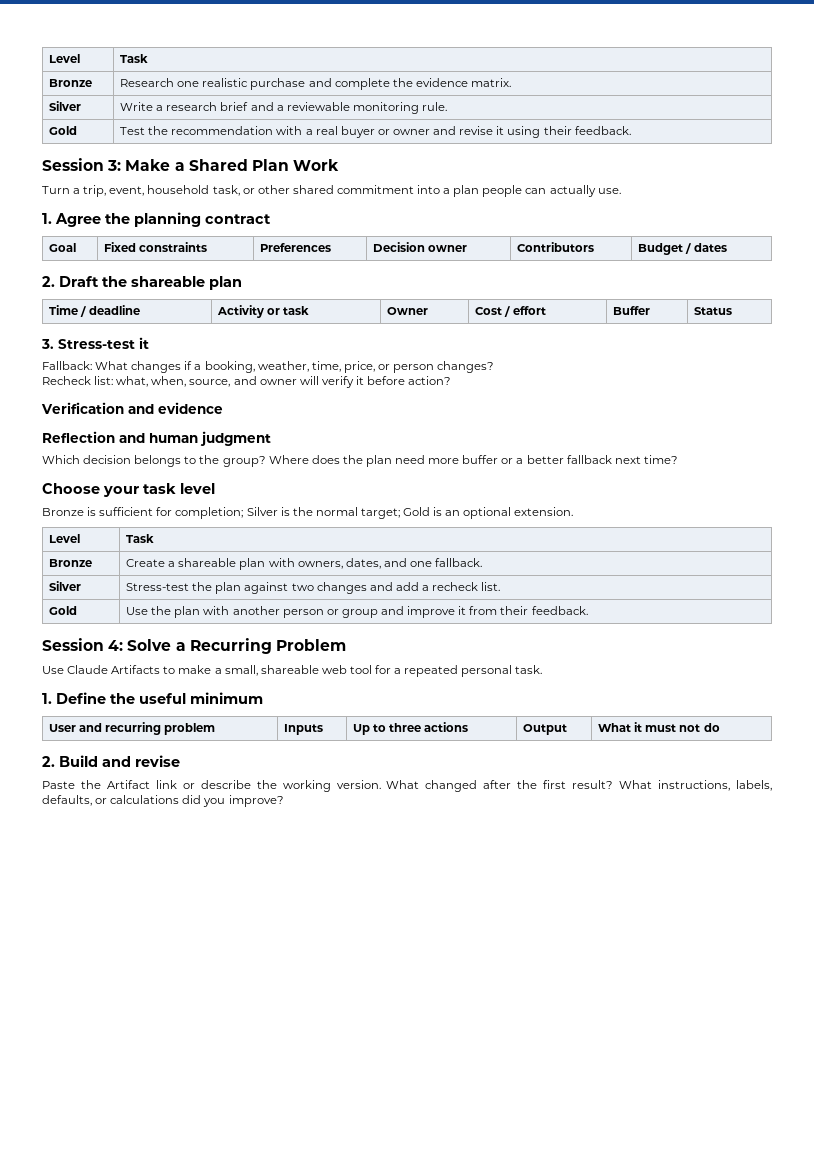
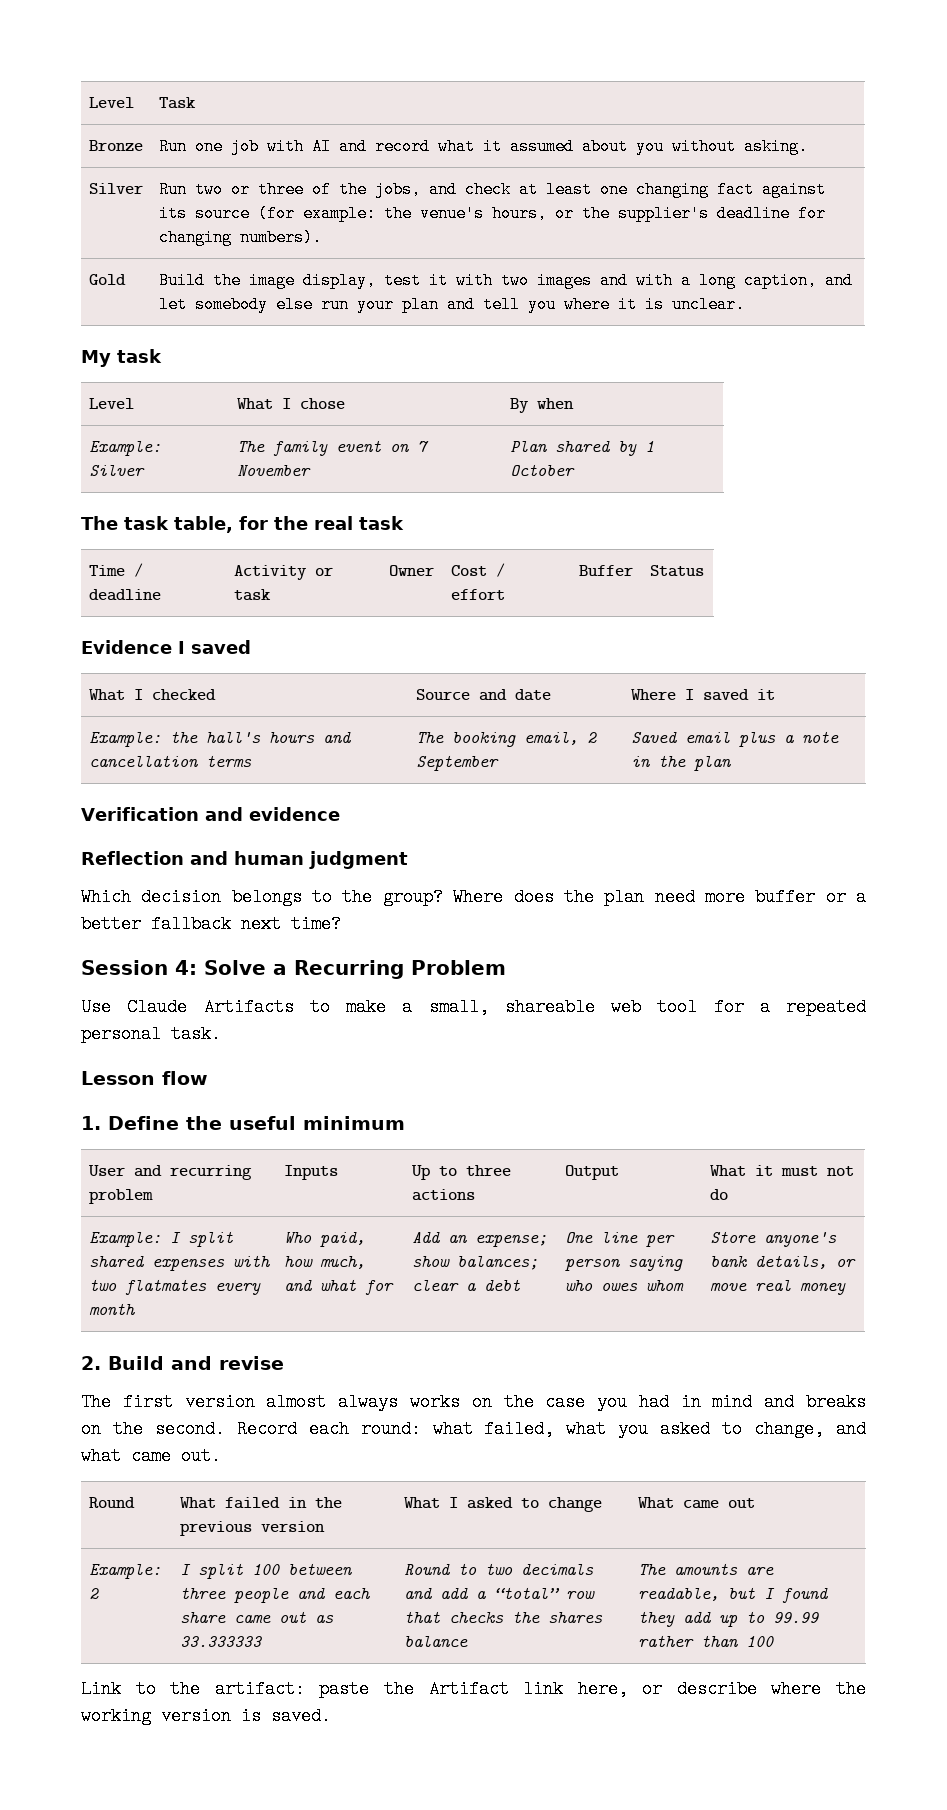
[49,54,81,63] [120,54,149,63] [49,79,93,87] [120,78,511,90] [49,101,82,111] [120,102,447,114] [49,126,78,135] [120,126,631,138] [42,158,340,171] [42,185,621,197] [42,212,271,227] [49,243,77,252] [104,242,208,252] [260,243,332,252] [373,242,468,252] [517,242,595,252] [638,243,728,255] [42,276,242,290] Level | Task // Bronze | Research one realistic purchase and complete the evidence matrix. // Silver | Write a research brief and a reviewable monitoring rule. // Gold | Test the recommendation with a real buyer or owner and revise it using their feedback. // Session 3: Make a Shared Plan Work // Turn a trip, event, household task, or other shared commitment into a plan people can actually use. // 1. Agree the planning contract // Goal | Fixed constraints | Preferences | Decision owner | Contributors | Budget / dates // 2. Draft the shareable plan -> [88,97,134,108] [158,97,196,109] [88,140,143,151] [158,138,808,155] [88,183,143,194] [158,181,826,198] [158,205,826,222] [158,229,322,246] [88,274,126,285] [158,272,853,289] [158,296,745,313] [81,349,162,367] [88,398,134,409] [236,398,345,410] [509,398,574,413] [88,440,161,456] [88,464,145,476] [236,440,429,456] [236,464,311,476] [509,440,654,456] [509,464,575,476] [81,516,404,533] Level | Task // Bronze | Run one job with AI and record what it assumed about you without asking. // Silver | Run two or three of the jobs, and check at least one changing fact against its source (for example: the venue's hours, or the supplier's deadline for changing numbers). // Gold | Build the image display, test it with two images and with a long caption, and let somebody else run your plan and tell you where it is unclear. // My task // Level | What I chose | By when // Example: Silver | The family event on 7 November | Plan shared by 1 October // The task table, for the real task
[41,337,149,349] [42,361,495,373] [42,376,452,388] 3. Stress-test it // Fallback: What changes if a booking, weather, time, price, or person changes? // Recheck list: what, when, source, and owner will verify it before action? -> [81,640,251,654] [88,689,216,701] [415,689,551,701] [630,689,775,701] [88,731,351,747] [88,755,252,767] [415,731,597,747] [415,755,499,771] [630,731,839,747] [630,755,731,771] Evidence I saved // What I checked | Source and date | Where I saved it // Example: the hall's hours and cancellation terms | The booking email, 2 September | Saved email plus a note in the plan
[42,483,215,497] [42,507,574,519] [49,534,81,543] [126,534,155,543] [49,559,93,567] [126,558,483,570] [49,581,82,591] [126,582,501,594] [49,606,78,615] [126,606,588,618] // Choose your task level // Bronze is sufficient for completion; Silver is the normal target; Gold is an optional extension. // Level | Task // Bronze | Create a shareable plan with owners, dates, and one fallback. // Silver | Stress-test the plan against two changes and add a recheck list. // Gold | Use the plan with another person or group and improve it from their feedback. -> (341, 924) none
(543, 669) none -> [81,1071,208,1085] // Lesson flow
[42,755,180,767] [42,781,75,789] // 2. Build and revise // Paste -> [88,1231,233,1247] [88,1255,270,1271] [88,1279,261,1295] [88,1303,135,1315] [283,1231,365,1247] [283,1256,365,1269] [283,1279,394,1295] [411,1231,547,1247] [411,1255,538,1270] [411,1279,520,1291] [564,1231,675,1247] [564,1256,683,1271] [564,1280,684,1291] [709,1231,837,1247] [709,1255,856,1269] [709,1279,846,1295] [81,1356,284,1370] [81,1393,867,1411] [81,1420,866,1438] [81,1447,221,1465] [88,1497,135,1508] [179,1497,342,1509] [179,1521,325,1536] [403,1497,602,1512] [637,1497,755,1509] [88,1563,161,1579] [88,1588,99,1599] [179,1563,352,1579] [179,1587,370,1603] [179,1611,334,1623] [179,1636,262,1647] [403,1563,594,1575] [403,1587,595,1599] [403,1611,603,1623] [403,1635,468,1647] [637,1563,774,1575] [637,1587,828,1603] [637,1611,819,1627] [637,1635,774,1647] [81,1680,370,1698] // Example: I split shared expenses with two flatmates every month | Who paid, how much, and what for | Add an expense; show balances; clear a debt | One line per person saying who owes whom | Store anyone's bank details, or move real money // 2. Build and revise // The first version almost always works on the case you had in mind and breaks on the second. Record each round: what failed, what you asked to change, and what came out. // Round | What failed in the previous version | What I asked to change | What came out // Example: 2 | I split 100 between three people and each share came out as 33.333333 | Round to two decimals and add a “total” row that checks the shares balance | The amounts are readable, but I found they add up to 99.99 rather than 100 // Link to the artifact: paste
(177, 784) none -> [577,1680,628,1698] here,
(251, 784) none -> [771,1680,822,1698] where
[336,780,772,792] [42,795,284,807] version. What changed after the first result? What instructions, labels, defaults, or calculations did you improve? -> [161,1707,331,1725] version is saved.

